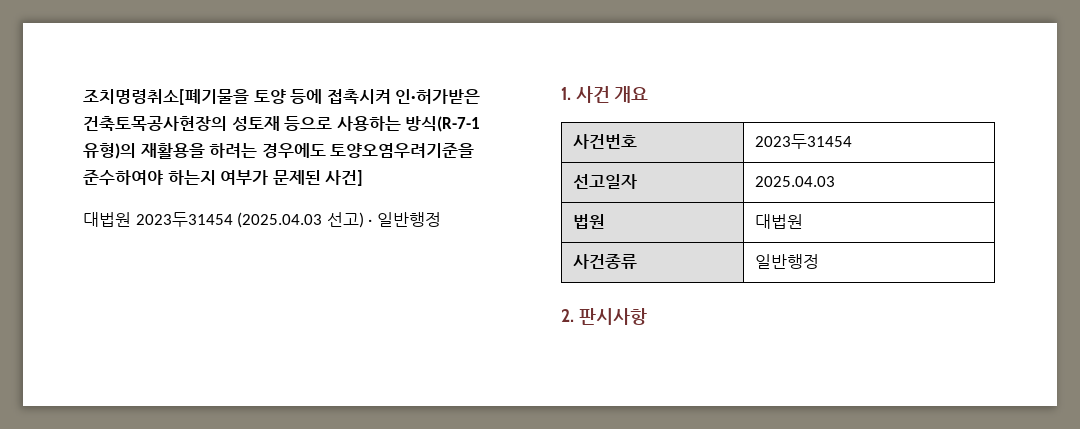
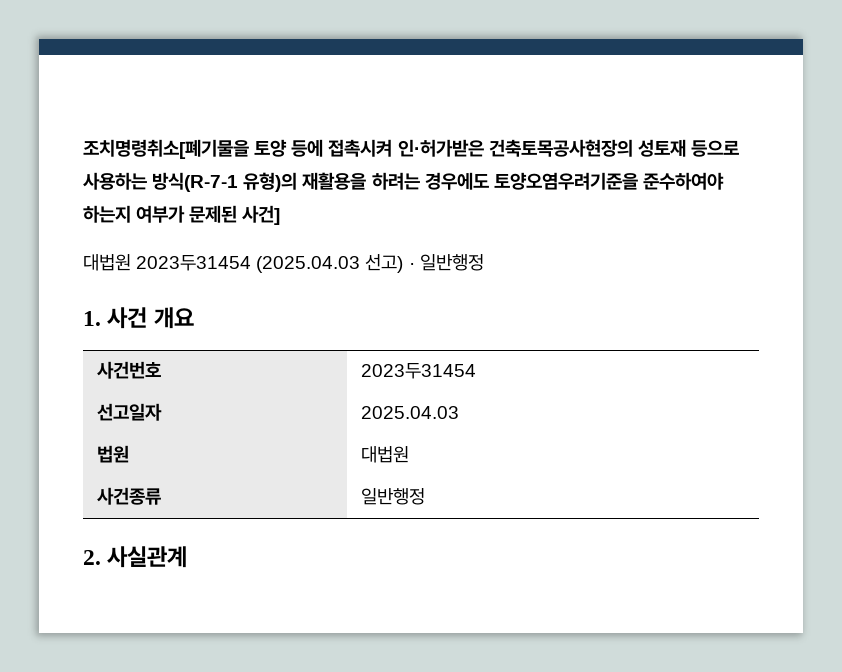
[578,308,647,325] 판시사항 -> [107,546,188,568] 사실관계

